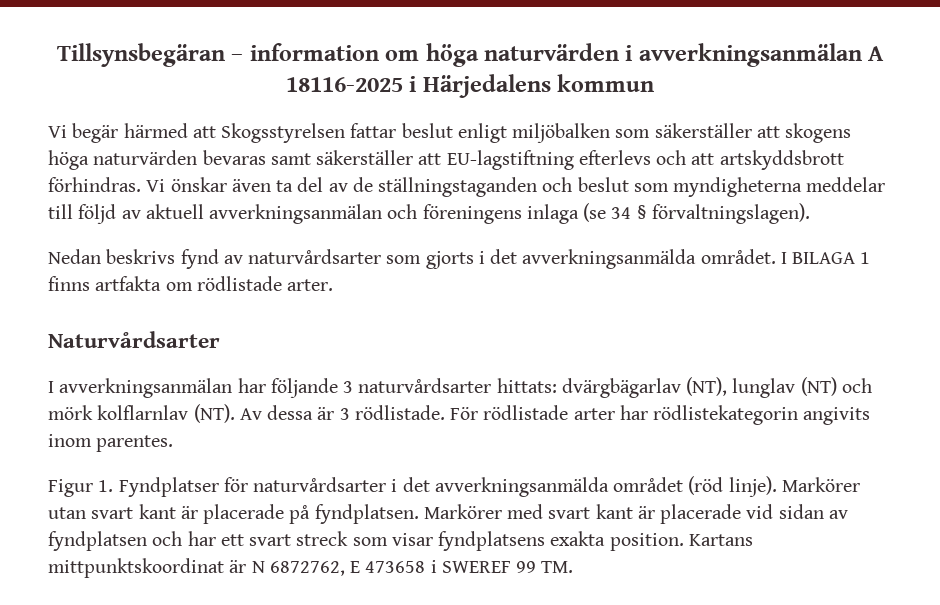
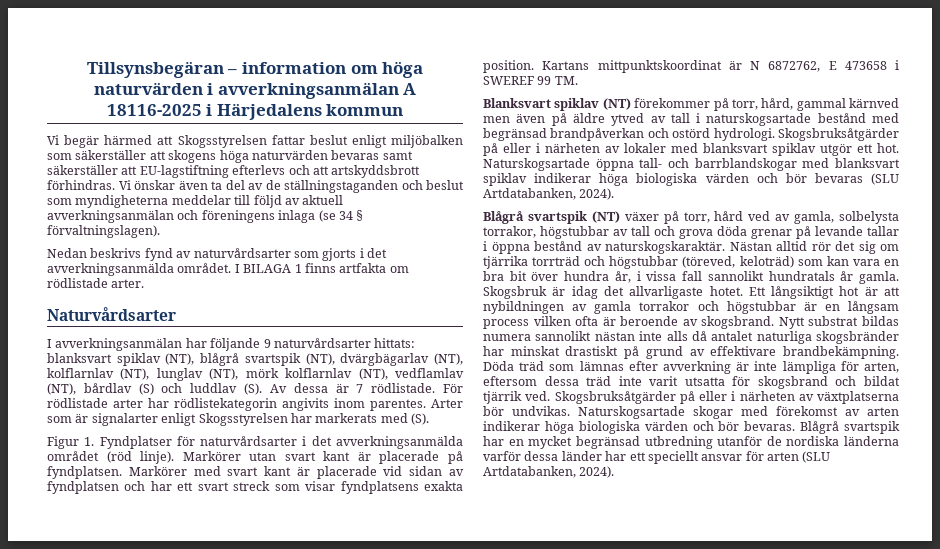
[343,381,354,393] 3 -> [263,339,271,348] 9
[561,377,872,398] [48,404,235,423] dvärgbägarlav (NT), lunglav (NT) och mörk kolflarnlav (NT). -> [47,353,463,366] [47,368,464,381] [47,383,263,395] blanksvart spiklav (NT), blågrå svartspik (NT), dvärgbägarlav (NT), kolflarnlav (NT), lunglav (NT), mörk kolflarnlav (NT), vedflamlav (NT), bårdlav (S) och luddlav (S).
[339,408,350,420] 3 -> [356,384,364,393] 7
(174, 443) none -> [431,399,463,408] [47,413,429,426] Arter som är signalarter enligt Skogsstyrelsen har markerats med (S).
(574, 567) none -> [483,98,899,111] [483,113,899,126] [483,128,899,141] [483,143,899,156] [483,158,900,171] [483,173,899,186] [483,188,615,200] [483,211,899,224] [483,226,899,239] [483,241,899,254] [483,256,899,269] [483,271,899,284] [483,286,900,299] [483,301,899,314] [483,316,899,329] [483,331,899,344] [483,346,899,359] [483,361,899,374] [483,376,900,389] [483,391,899,404] [483,406,899,419] [483,421,900,434] [483,436,899,449] [483,451,831,464] [483,466,615,478] // Blanksvart spiklav (NT) förekommer på torr, hård, gammal kärnved men även på äldre ytved av tall i naturskogsartade bestånd med begränsad brandpåverkan och ostörd hydrologi. Skogsbruksåtgärder på eller i närheten av lokaler med blanksvart spiklav utgör ett hot. Naturskogsartade öppna tall- och barrblandskogar med blanksvart spiklav indikerar höga biologiska värden och bör bevaras (SLU Artdatabanken, 2024). // Blågrå svartspik (NT) växer på torr, hård ved av gamla, solbelysta torrakor, högstubbar av tall och grova döda grenar på levande tallar i öppna bestånd av naturskogskaraktär. Nästan alltid rör det sig om tjärrika torrträd och högstubbar (töreved, keloträd) som kan vara en bra bit över hundra år, i vissa fall sannolikt hundratals år gamla. Skogsbruk är idag det allvarligaste hotet. Ett långsiktigt hot är att nybildningen av gamla torrakor och högstubbar är en långsam process vilken ofta är beroende av skogsbrand. Nytt substrat bildas numera sannolikt nästan inte alls då antalet naturliga skogsbränder har minskat drastiskt på grund av effektivare brandbekämpning. Döda träd som lämnas efter avverkning är inte lämpliga för arten, eftersom dessa träd inte varit utsatta för skogsbrand och bildat tjärrik ved. Skogsbruksåtgärder på eller i närheten av växtplatserna bör undvikas. Naturskogsartade skogar med förekomst av arten indikerar höga biologiska värden och bör bevaras. Blågrå svartspik har en mycket begränsad utbredning utanför de nordiska länderna varför dessa länder har ett speciellt ansvar för arten (SLU Artdatabanken, 2024).

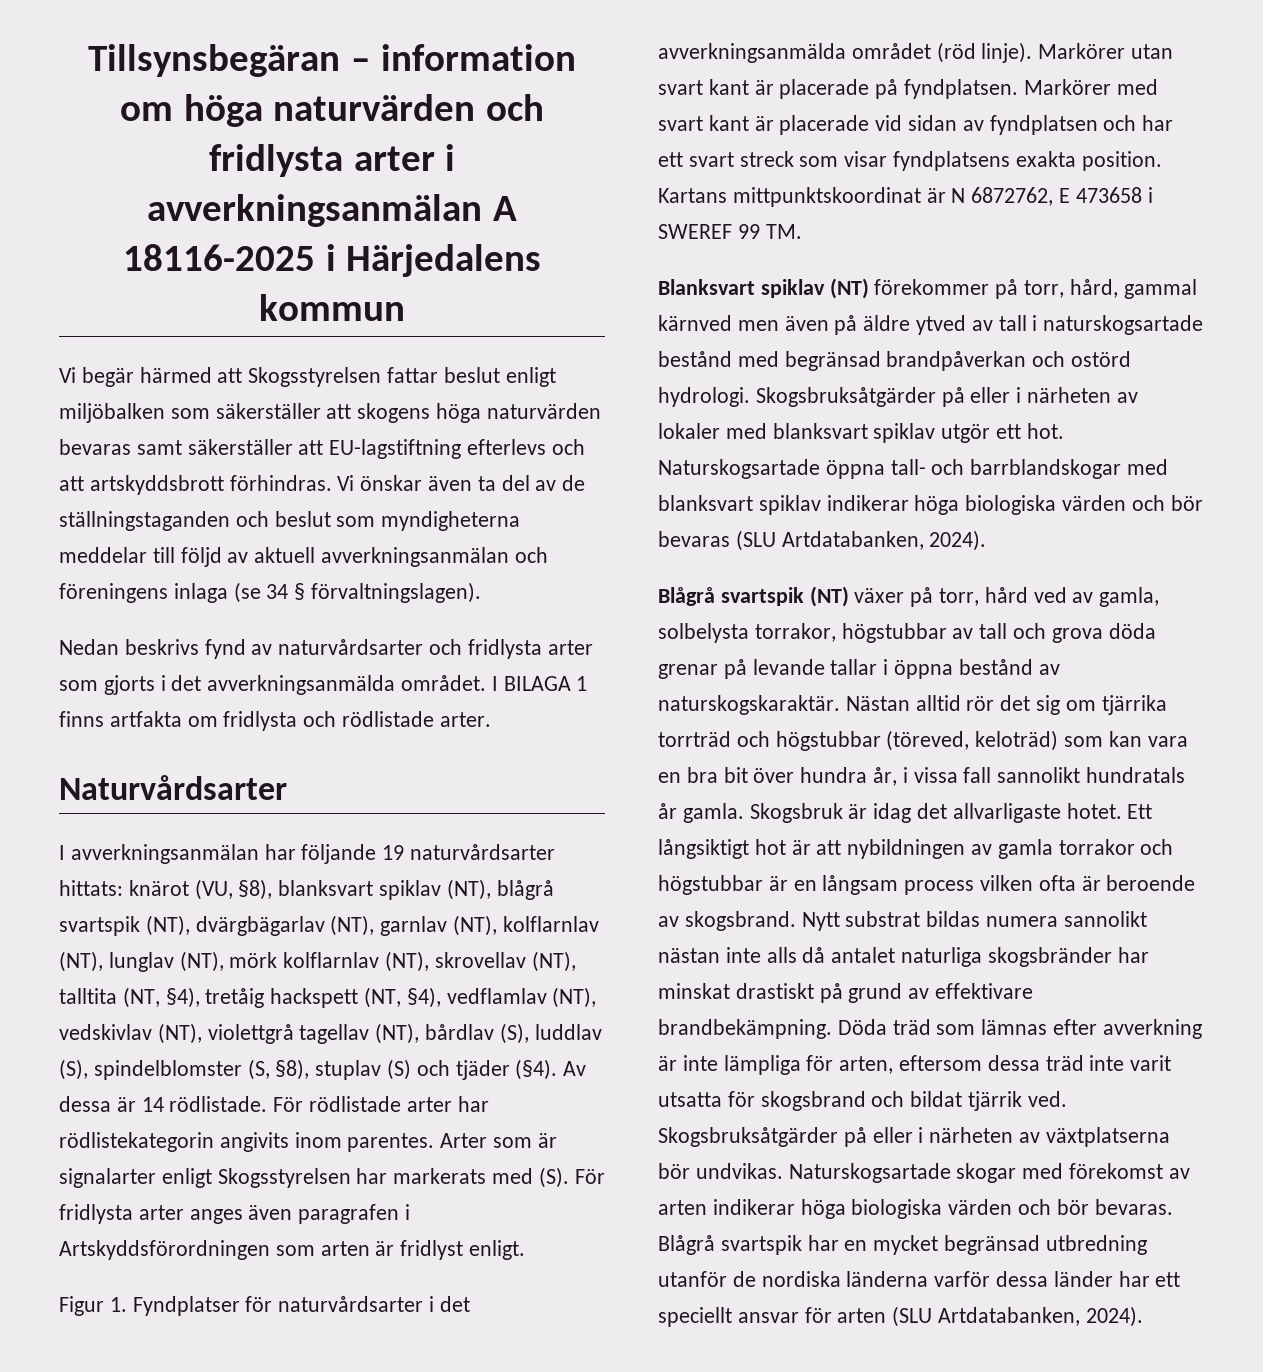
(203, 88) none -> [485,94,544,121] [208,144,435,177] och fridlysta arter
(291, 253) none -> [429,639,593,659] och fridlysta arter
(409, 269) none -> [223,711,337,731] fridlysta och
[263,339,271,348] 9 -> [382,845,405,860] 19
(416, 343) none -> [128,879,273,900] knärot (VU, §8),
(463, 359) none -> [380,915,498,936] garnlav (NT),
[395,368,464,378] [47,383,263,395] vedflamlav (NT), bårdlav (S) och luddlav (S). -> [434,951,576,972] [59,987,597,1008] [59,1023,602,1044] [59,1059,558,1080] skrovellav (NT), talltita (NT, §4), tretåig hackspett (NT, §4), vedflamlav (NT), vedskivlav (NT), violettgrå tagellav (NT), bårdlav (S), luddlav (S), spindelblomster (S, §8), stuplav (S) och tjäder (§4).
[356,384,364,393] 7 -> [141,1097,164,1112] 14
(429, 419) none -> [574,1169,605,1184] [59,1204,411,1224] [59,1240,526,1260] För fridlysta arter anges även paragrafen i Artskyddsförordningen som arten är fridlyst enligt.

